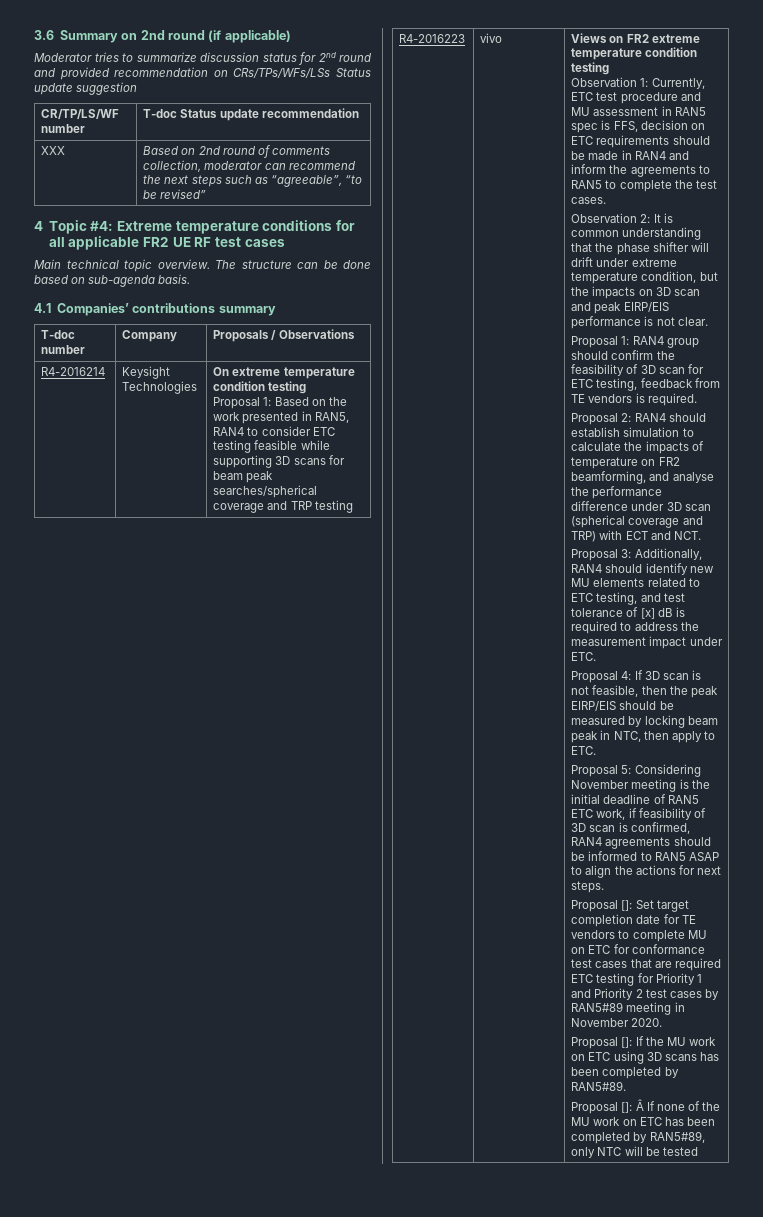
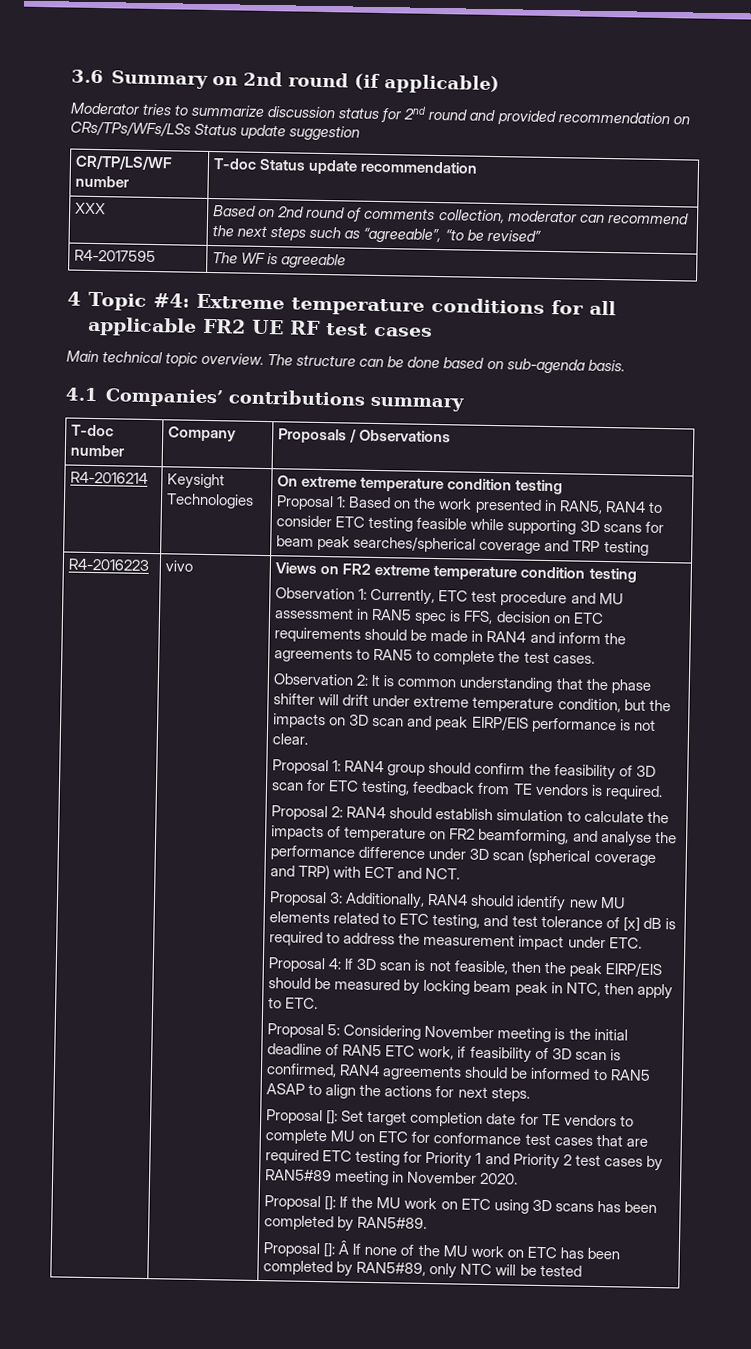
(207, 194) none -> [74,249,157,263] [212,252,347,269] // R4-2017595 | The WF is agreeable

